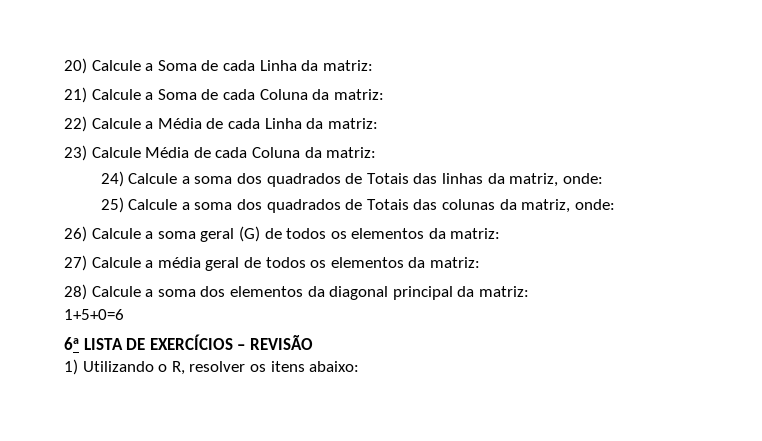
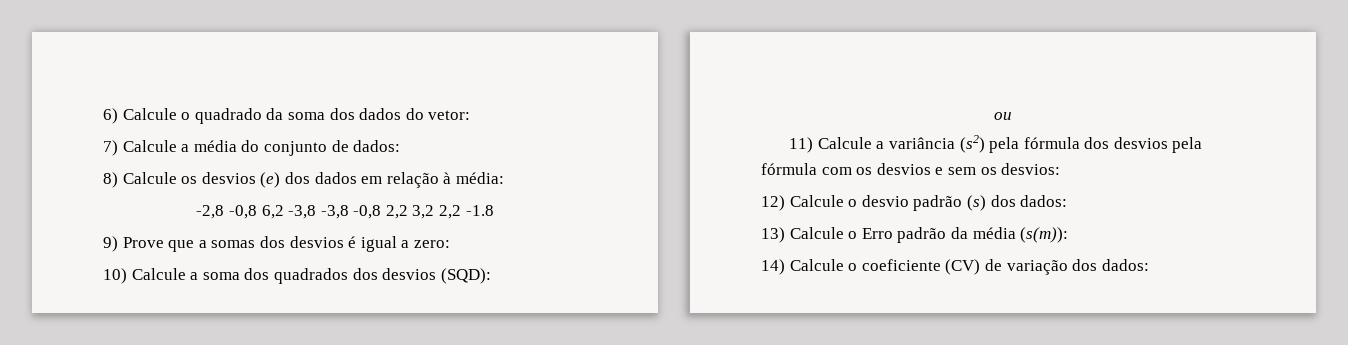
[64,58,373,74] [64,87,384,103] [64,116,378,132] [64,145,377,161] [100,171,603,187] [100,197,615,213] [64,226,501,242] [64,255,480,271] [64,284,529,300] [64,309,124,320] [64,334,313,350] [64,359,360,375] 20) Calcule a Soma de cada Linha da matriz: // 21) Calcule a Soma de cada Coluna da matriz: // 22) Calcule a Média de cada Linha da matriz: // 23) Calcule Média de cada Coluna da matriz: // 24) Calcule a soma dos quadrados de Totais das linhas da matriz, onde: // 25) Calcule a soma dos quadrados de Totais das colunas da matriz, onde: // 26) Calcule a soma geral (G) de todos os elementos da matriz: // 27) Calcule a média geral de todos os elementos da matriz: // 28) Calcule a soma dos elementos da diagonal principal da matriz: // 1+5+0=6 // 6a LISTA DE EXERCÍCIOS – REVISÃO // 1) Utilizando o R, resolver os itens abaixo: -> [103,108,471,124] [103,140,401,156] [103,172,504,188] [196,205,494,219] [103,236,450,252] [103,268,491,284] [994,112,1012,120] [789,135,1203,153] [761,163,1061,175] [761,195,1068,211] [761,227,1069,243] [761,259,1149,275] 6) Calcule o quadrado da soma dos dados do vetor: // 7) Calcule a média do conjunto de dados: // 8) Calcule os desvios (e) dos dados em relação à média: // -2,8 -0,8 6,2 -3,8 -3,8 -0,8 2,2 3,2 2,2 -1.8 // 9) Prove que a somas dos desvios é igual a zero: // 10) Calcule a soma dos quadrados dos desvios (SQD): // ou // 11) Calcule a variância (s2) pela fórmula dos desvios pela fórmula com os desvios e sem os desvios: // 12) Calcule o desvio padrão (s) dos dados: // 13) Calcule o Erro padrão da média (s(m)): // 14) Calcule o coeficiente (CV) de variação dos dados:

